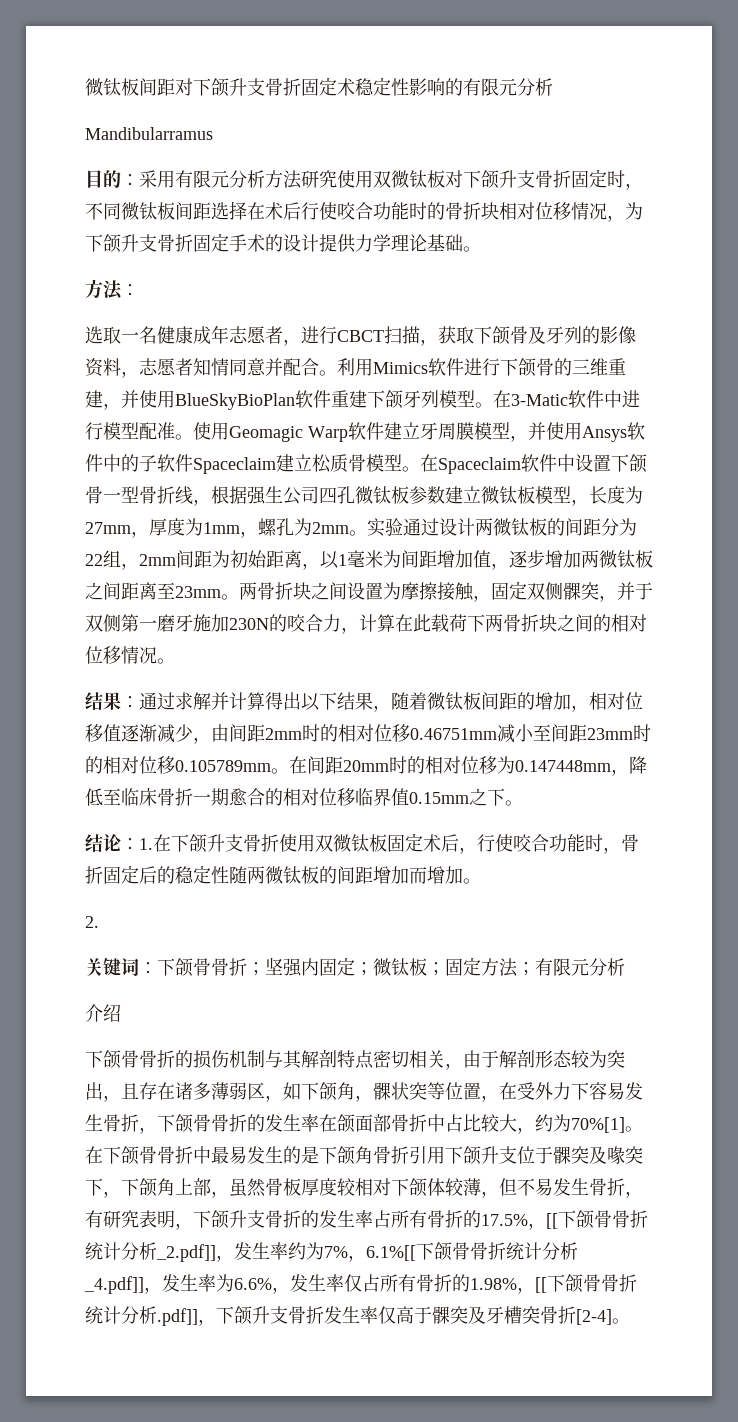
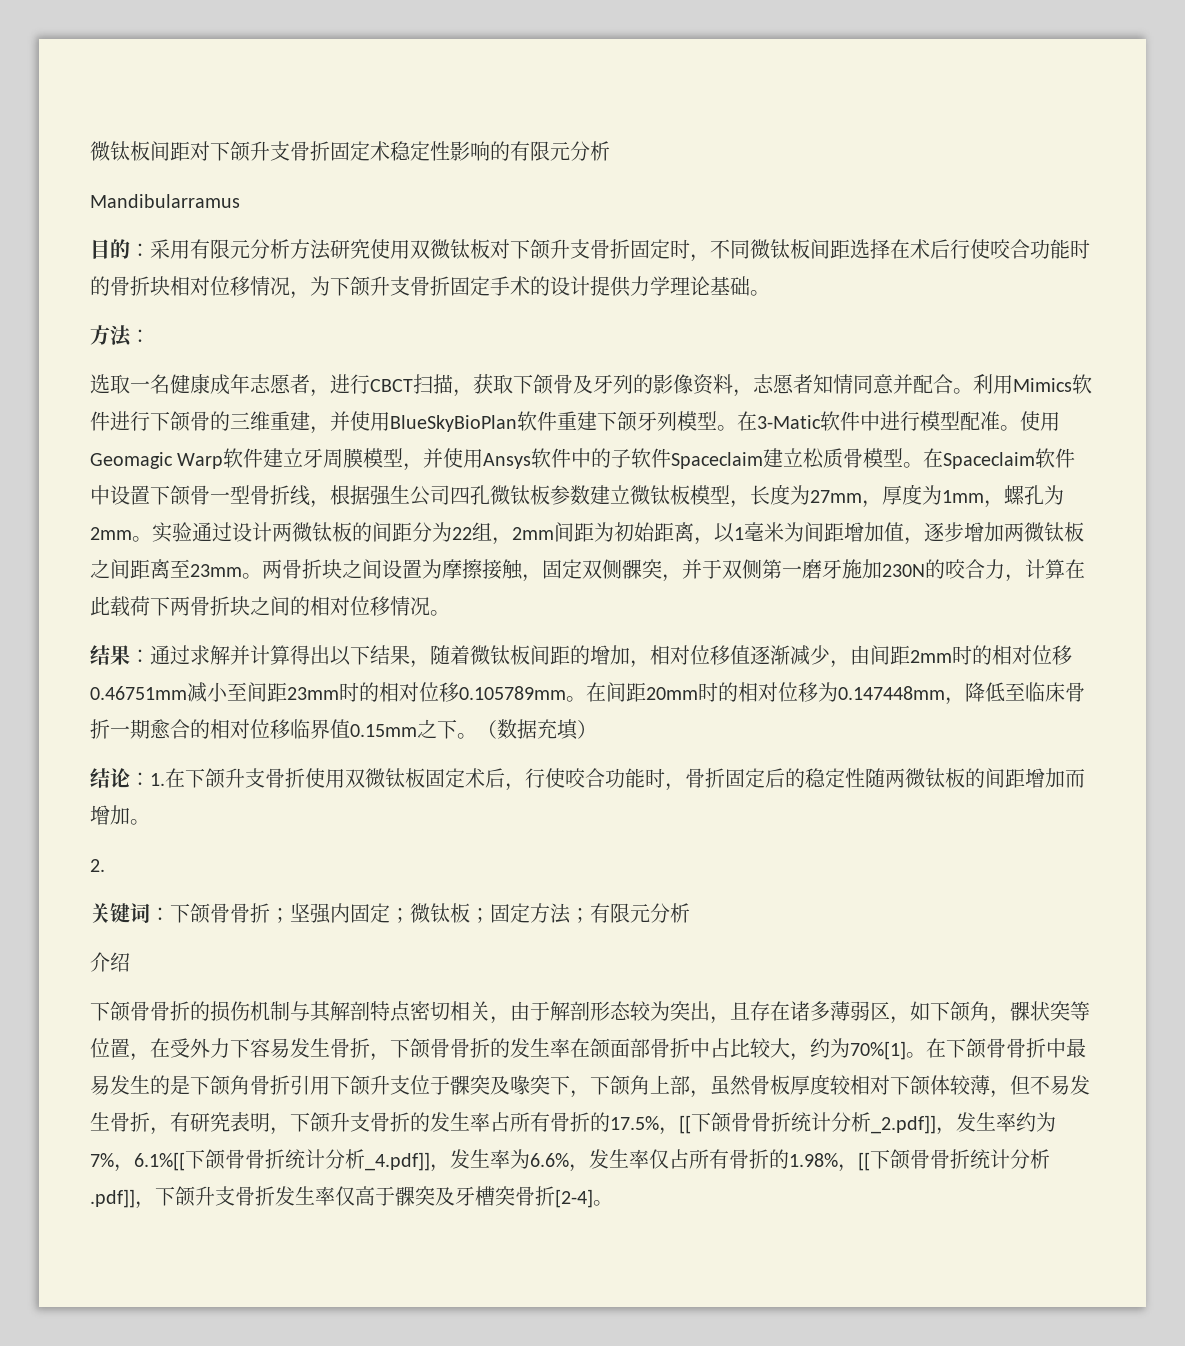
(523, 803) none -> [477,719,597,740] （数据充填）

